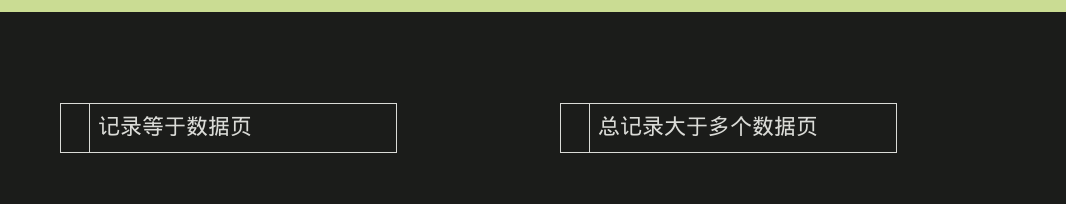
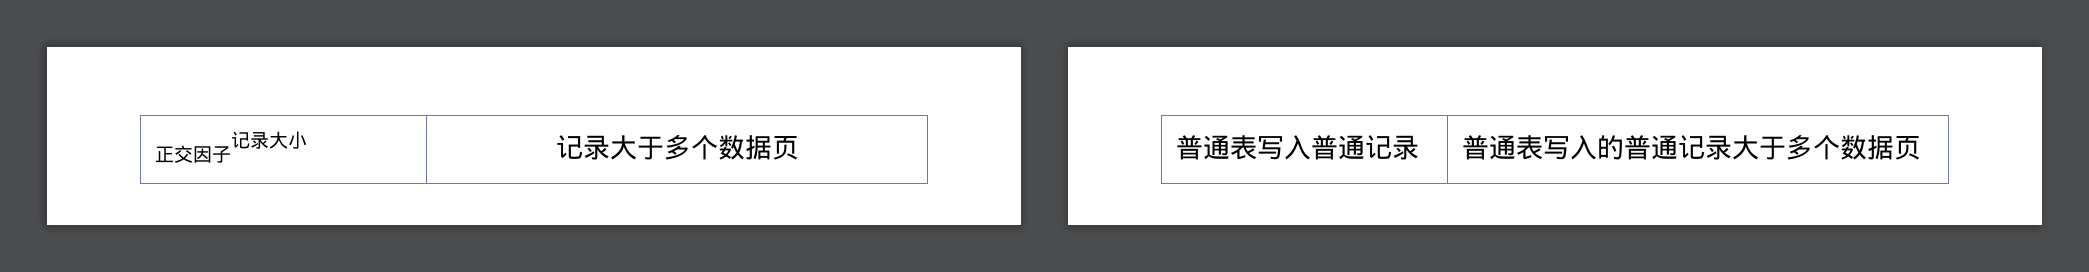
[98,116,253,137] [598,116,819,137] | 记录等于数据页 // | 总记录大于多个数据页 -> [155,131,308,163] [555,134,799,160] [1176,135,1420,160] [1462,134,1922,160] 正交因子记录大小 | 记录大于多个数据页 // 普通表写入普通记录 | 普通表写入的普通记录大于多个数据页

